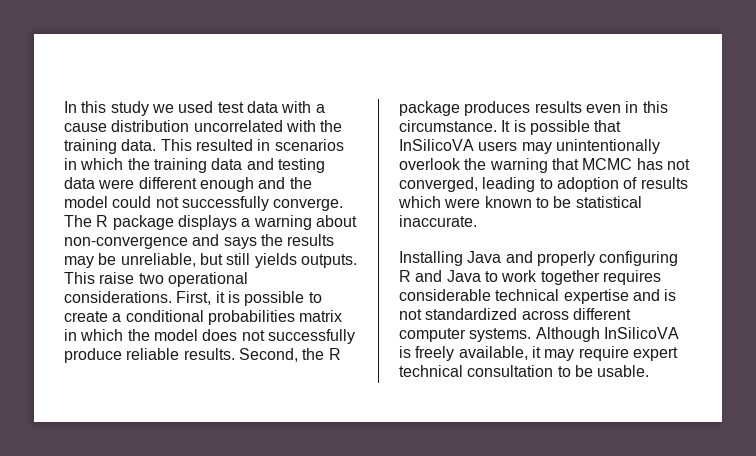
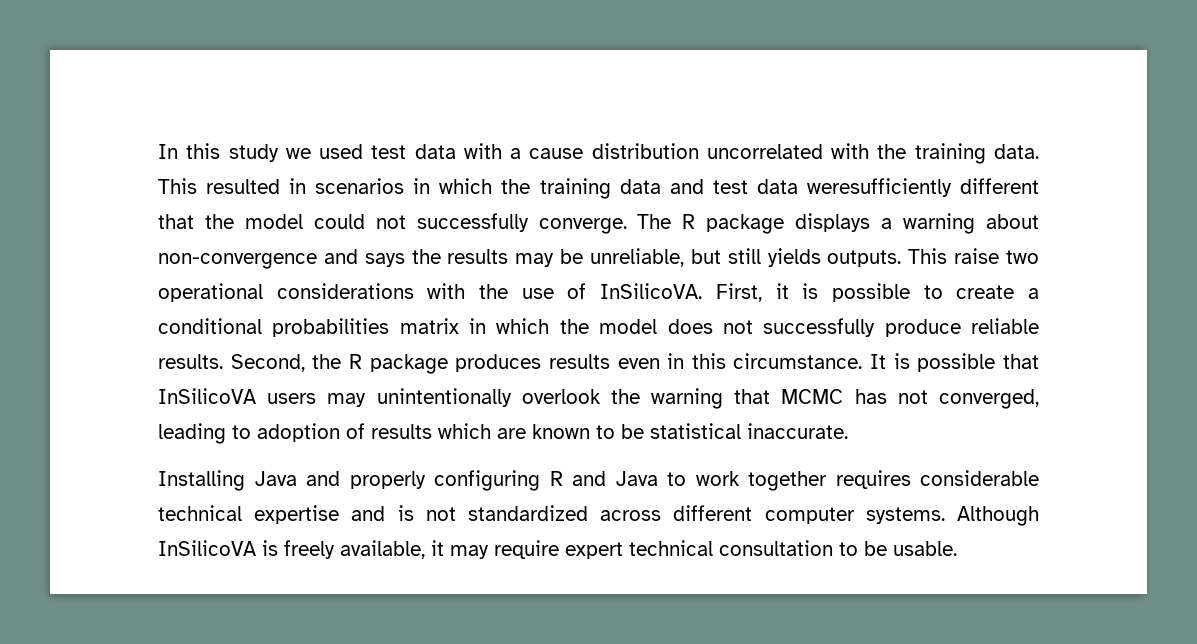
[277,158,325,173] [64,177,286,192] testing data were different enough and -> [712,178,1039,197] [158,214,194,229] test data weresufficiently different that
[64,291,172,303] considerations. -> [276,283,703,299] considerations with the use of InSilicoVA.
[444,198,481,208] were -> [497,428,526,439] are

